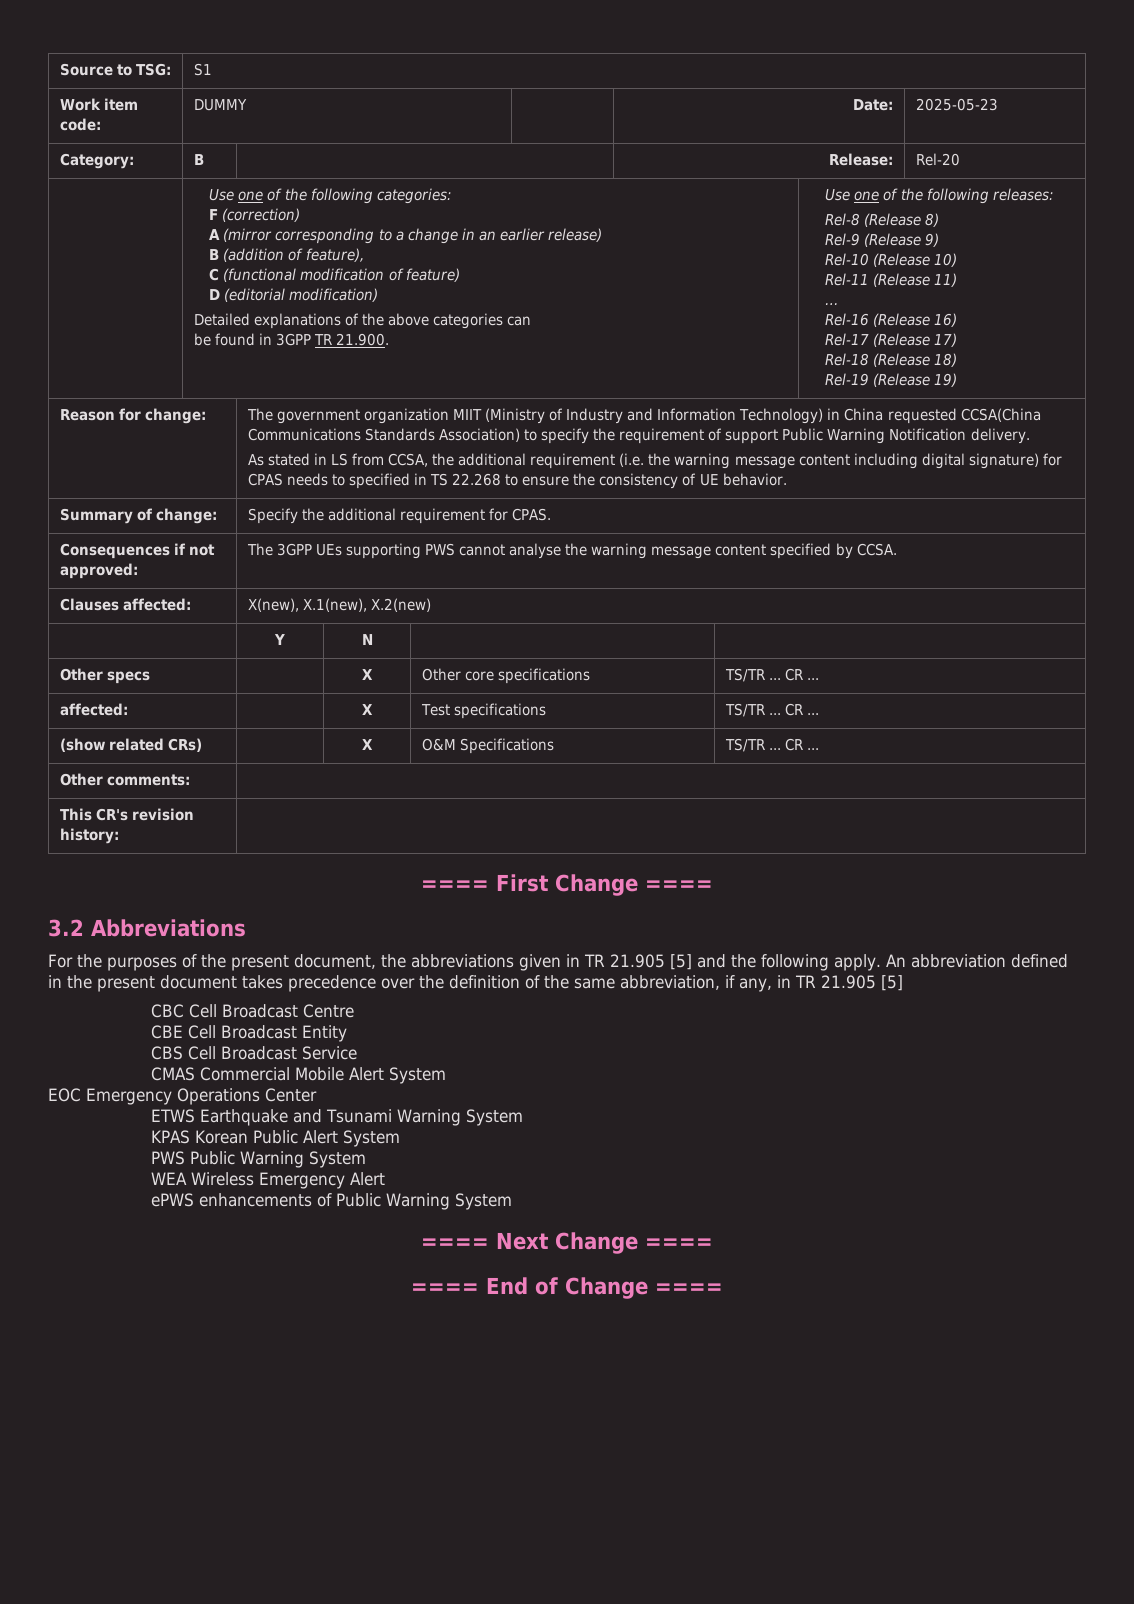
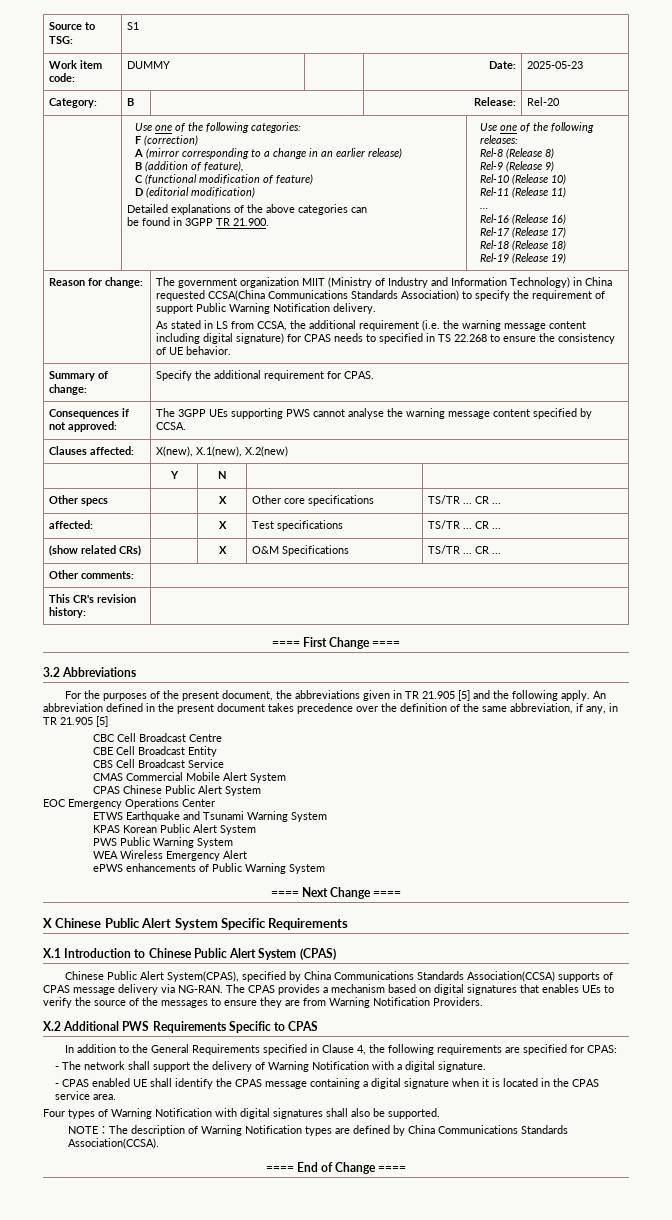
(447, 1075) none -> [92,785,261,796] // CPAS Chinese Public Alert System
(713, 1243) none -> [43,918,349,930] [43,948,336,960] [65,971,614,982] [43,984,614,995] [43,997,483,1008] [43,1021,319,1033] [65,1044,618,1055] [55,1061,487,1072] [55,1078,600,1089] [55,1091,117,1100] [43,1108,440,1119] [67,1125,568,1136] [67,1138,159,1149] // X Chinese Public Alert System Specific Requirements // X.1 Introduction to Chinese Public Alert System (CPAS) // Chinese Public Alert System(CPAS), specified by China Communications Standards Association(CCSA) supports of CPAS message delivery via NG-RAN. The CPAS provides a mechanism based on digital signatures that enables UEs to verify the source of the messages to ensure they are from Warning Notification Providers. // X.2 Additional PWS Requirements Specific to CPAS // In addition to the General Requirements specified in Clause 4, the following requirements are specified for CPAS: // - The network shall support the delivery of Warning Notification with a digital signature. // - CPAS enabled UE shall identify the CPAS message containing a digital signature when it is located in the CPAS service area. // Four types of Warning Notification with digital signatures shall also be supported. // NOTE：The description of Warning Notification types are defined by China Communications Standards Association(CCSA).

